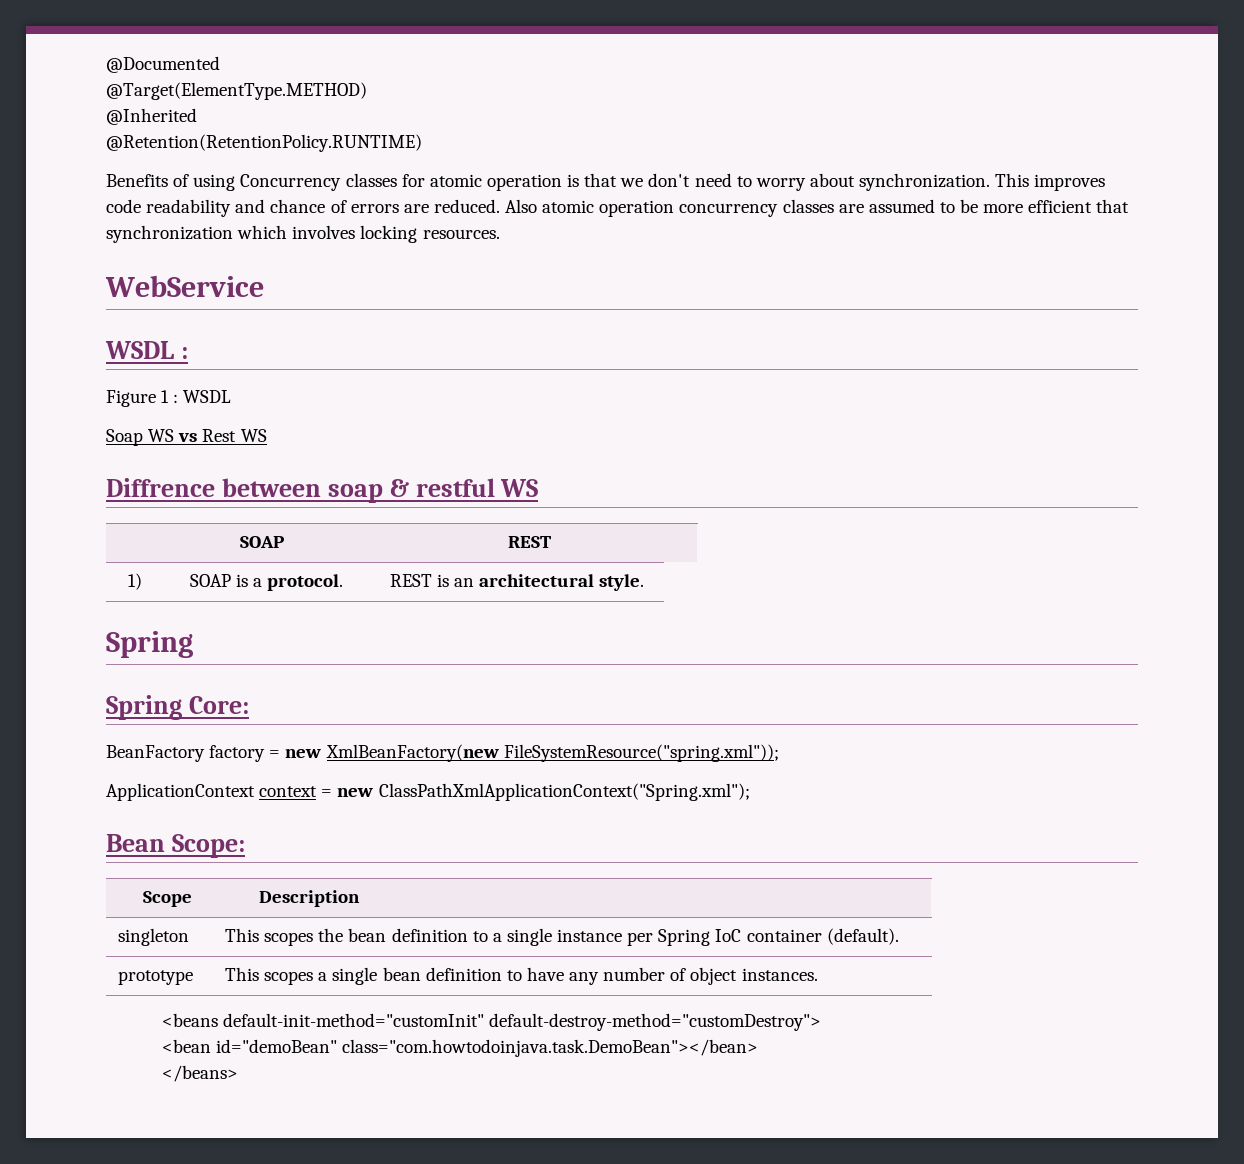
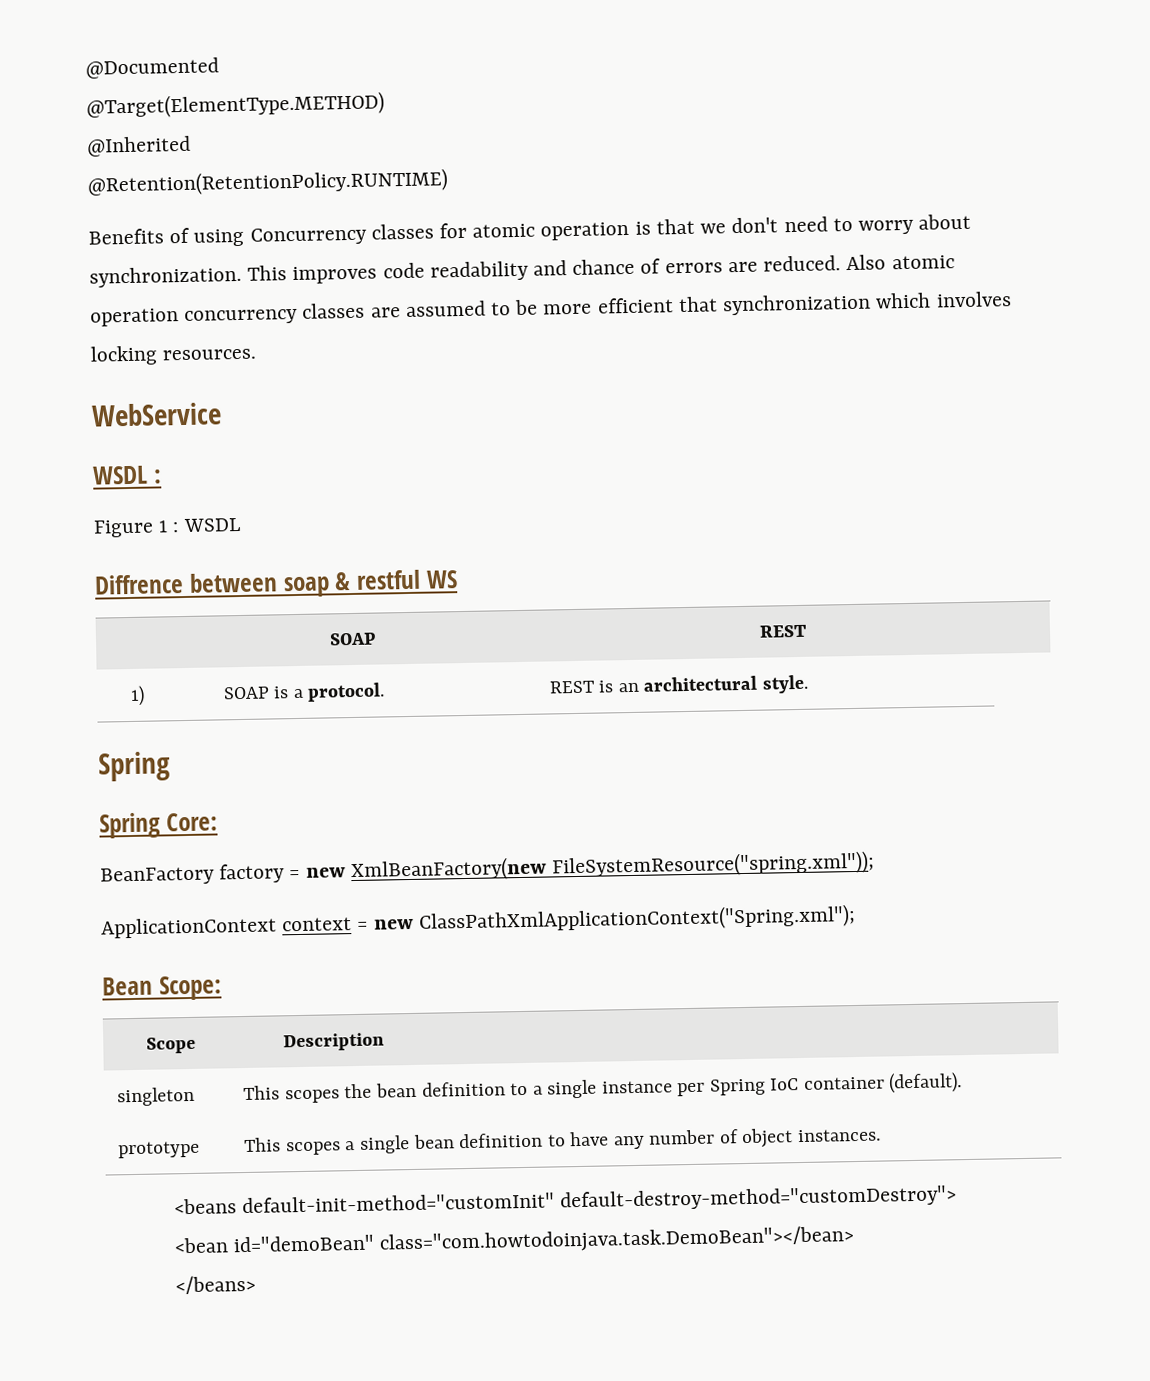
[106,429,267,446] // Soap WS vs Rest WS -> (241, 525) none

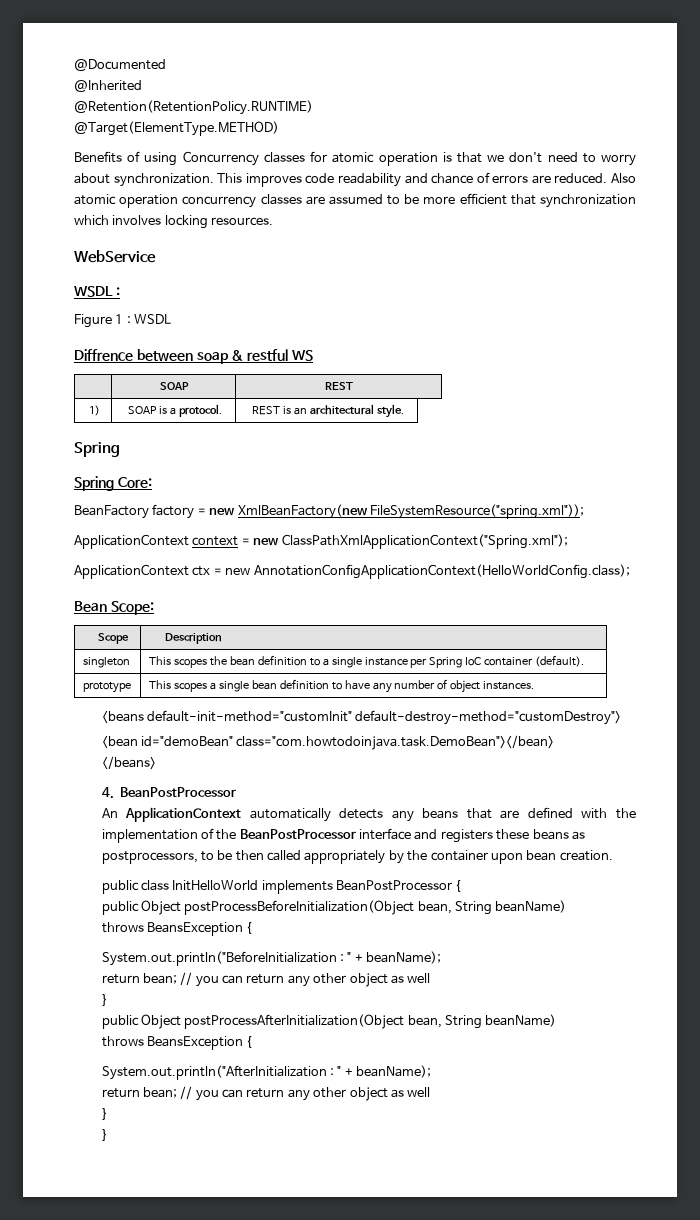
[86,91,385,119] // @Target(ElementType.METHOD) -> (166, 65) none
(448, 182) none -> [74,121,279,136] // @Target(ElementType.METHOD)
(856, 919) none -> [74,564,630,579] // ApplicationContext ctx = new AnnotationConfigApplicationContext(HelloWorldConfig.class);
(256, 1284) none -> [101,787,236,799] [101,807,636,822] [101,828,585,843] [101,850,613,864] [101,880,462,894] [101,900,567,915] [101,922,253,936] [101,951,442,966] [101,972,431,987] [101,994,108,1006] [101,1014,557,1029] [101,1036,253,1050] [101,1065,432,1080] [101,1086,431,1101] [101,1108,108,1120] [101,1129,108,1141] // 4. BeanPostProcessor // An ApplicationContext automatically detects any beans that are defined with the implementation of the BeanPostProcessor interface and registers these beans as postprocessors, to be then called appropriately by the container upon bean creation. // public class InitHelloWorld implements BeanPostProcessor { // public Object postProcessBeforeInitialization(Object bean, String beanName) // throws BeansException { // System.out.println("BeforeInitialization : " + beanName); // return bean; // you can return any other object as well // } // public Object postProcessAfterInitialization(Object bean, String beanName) // throws BeansException { // System.out.println("AfterInitialization : " + beanName); // return bean; // you can return any other object as well // } // }

